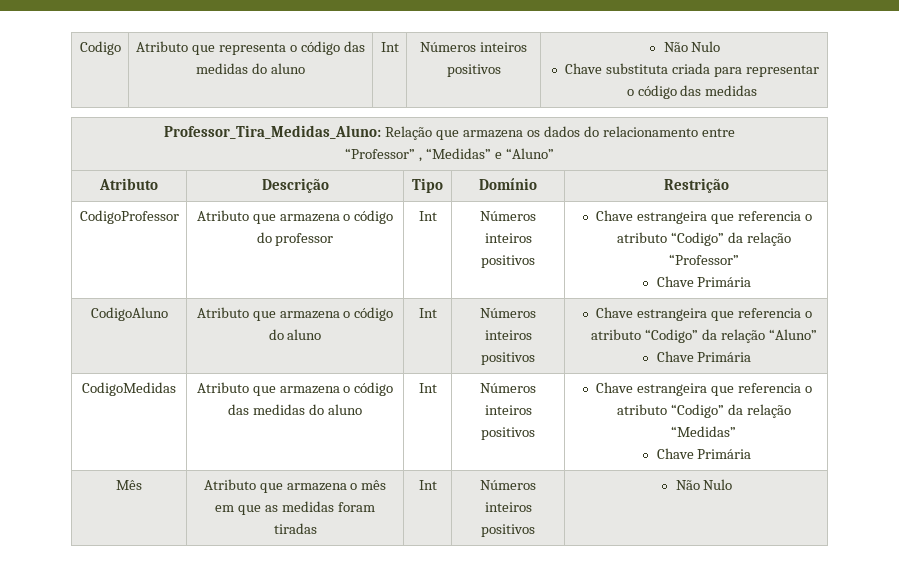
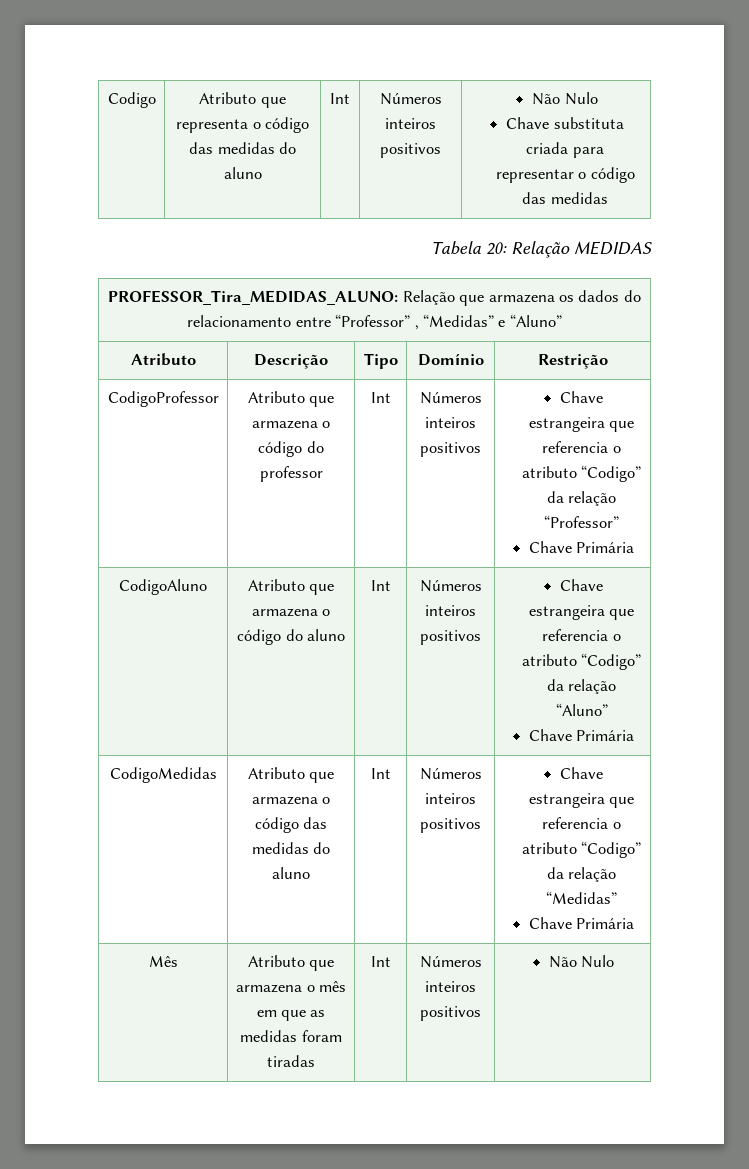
[164,125,382,139] // Professor_Tira_Medidas_Aluno: -> [431,241,652,258] [108,290,399,305] // Tabela 20: Relação MEDIDAS // PROFESSOR_Tira_MEDIDAS_ALUNO:
(735, 132) // -> (331, 322) none

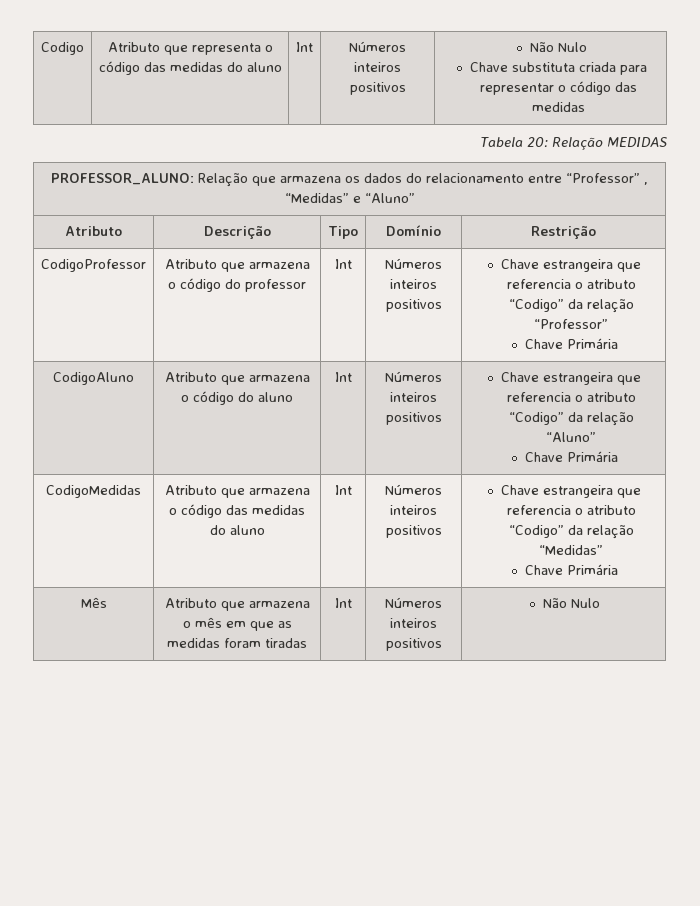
[108,290,399,305] PROFESSOR_Tira_MEDIDAS_ALUNO: -> [51,173,194,185] PROFESSOR_ALUNO:

